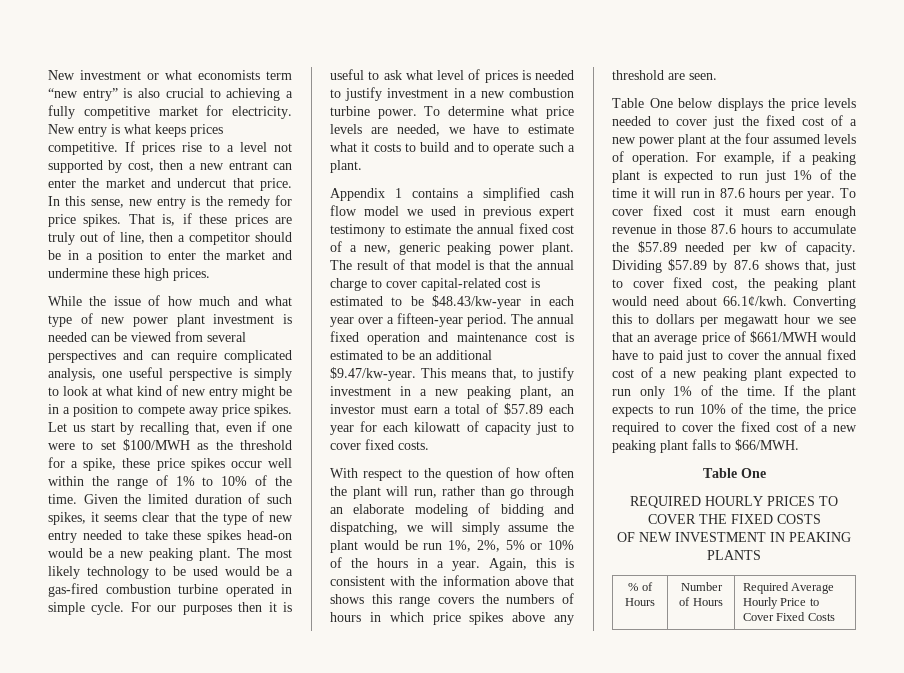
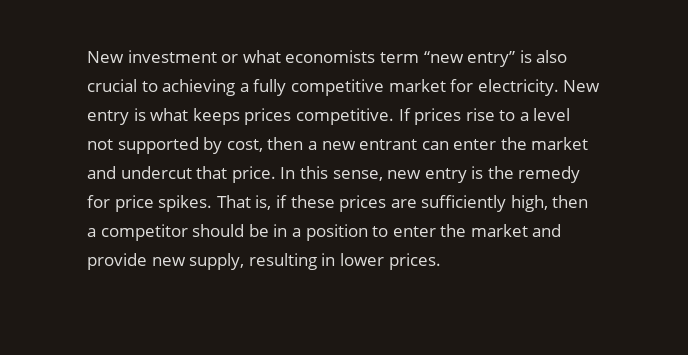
[48,231,145,245] truly out of line, -> [421,195,548,212] sufficiently high,
[48,268,210,281] [48,295,292,306] [48,313,292,327] [48,331,246,342] [48,350,292,363] [48,367,292,381] [48,385,292,399] [48,404,292,417] [48,421,292,435] [48,439,292,451] [48,457,292,471] [48,475,292,489] [48,493,292,504] [48,511,293,525] [48,530,292,543] [48,548,292,561] [48,566,293,579] [48,583,292,597] [48,602,292,615] [330,69,574,83] [330,87,574,101] [330,106,574,119] [330,124,574,136] [330,142,575,155] [330,160,362,173] [330,187,574,201] [330,205,574,219] [330,223,574,237] [330,241,574,255] [330,259,574,270] [330,278,540,291] [330,295,574,309] [330,313,574,327] [330,331,574,345] [330,350,492,360] [330,367,574,381] [330,386,574,399] [330,403,574,415] [330,421,574,435] [330,439,429,450] [330,467,574,481] [330,486,574,499] [330,503,574,517] [330,522,574,535] [330,540,574,553] [330,557,574,571] [330,575,574,586] [330,593,574,607] [330,612,574,625] [612,70,717,80] [612,98,856,111] [612,115,857,129] [612,133,856,147] [612,151,856,165] [612,169,856,183] [612,188,856,201] [612,205,856,219] [612,224,856,234] [612,241,856,255] [612,259,856,273] [612,277,856,291] [612,296,856,309] [612,314,856,327] [612,331,856,345] [612,349,856,363] [612,367,856,381] [612,385,856,399] [612,403,856,417] [612,421,857,435] [612,439,799,453] [702,468,766,478] [630,496,838,508] [647,514,821,524] [617,532,851,542] [707,550,761,560] [628,582,653,591] [625,598,655,606] [680,582,723,591] [679,597,723,606] [742,582,835,594] [742,597,819,609] [742,612,835,621] undermine these high prices. // While the issue of how much and what type of new power plant investment is needed can be viewed from several perspectives and can require complicated analysis, one useful perspective is simply to look at what kind of new entry might be in a position to compete away price spikes. Let us start by recalling that, even if one were to set $100/MWH as the threshold for a spike, these price spikes occur well within the range of 1% to 10% of the time. Given the limited duration of such spikes, it seems clear that the type of new entry needed to take these spikes head-on would be a new peaking plant. The most likely technology to be used would be a gas-fired combustion turbine operated in simple cycle. For our purposes then it is useful to ask what level of prices is needed to justify investment in a new combustion turbine power. To determine what price levels are needed, we have to estimate what it costs to build and to operate such a plant. // Appendix 1 contains a simplified cash flow model we used in previous expert testimony to estimate the annual fixed cost of a new, generic peaking power plant. The result of that model is that the annual charge to cover capital-related cost is estimated to be $48.43/kw-year in each year over a fifteen-year period. The annual fixed operation and maintenance cost is estimated to be an additional $9.47/kw-year. This means that, to justify investment in a new peaking plant, an investor must earn a total of $57.89 each year for each kilowatt of capacity just to cover fixed costs. // With respect to the question of how often the plant will run, rather than go through an elaborate modeling of bidding and dispatching, we will simply assume the plant would be run 1%, 2%, 5% or 10% of the hours in a year. Again, this is consistent with the information above that shows this range covers the numbers of hours in which price spikes above any threshold are seen. // Table One below displays the price levels needed to cover just the fixed cost of a new power plant at the four assumed levels of operation. For example, if a peaking plant is expected to run just 1% of the time it will run in 87.6 hours per year. To cover fixed cost it must earn enough revenue in those 87.6 hours to accumulate the $57.89 needed per kw of capacity. Dividing $57.89 by 87.6 shows that, just to cover fixed cost, the peaking plant would need about 66.1¢/kwh. Converting this to dollars per megawatt hour we see that an average price of $661/MWH would have to paid just to cover the annual fixed cost of a new peaking plant expected to run only 1% of the time. If the plant expects to run 10% of the time, the price required to cover the fixed cost of a new peaking plant falls to $66/MWH. // Table One // REQUIRED HOURLY PRICES TO COVER THE FIXED COSTS // OF NEW INVESTMENT IN PEAKING PLANTS // % of Hours | Number of Hours | Required Average Hourly Price to Cover Fixed Costs -> [87,253,441,270] provide new supply, resulting in lower prices.

